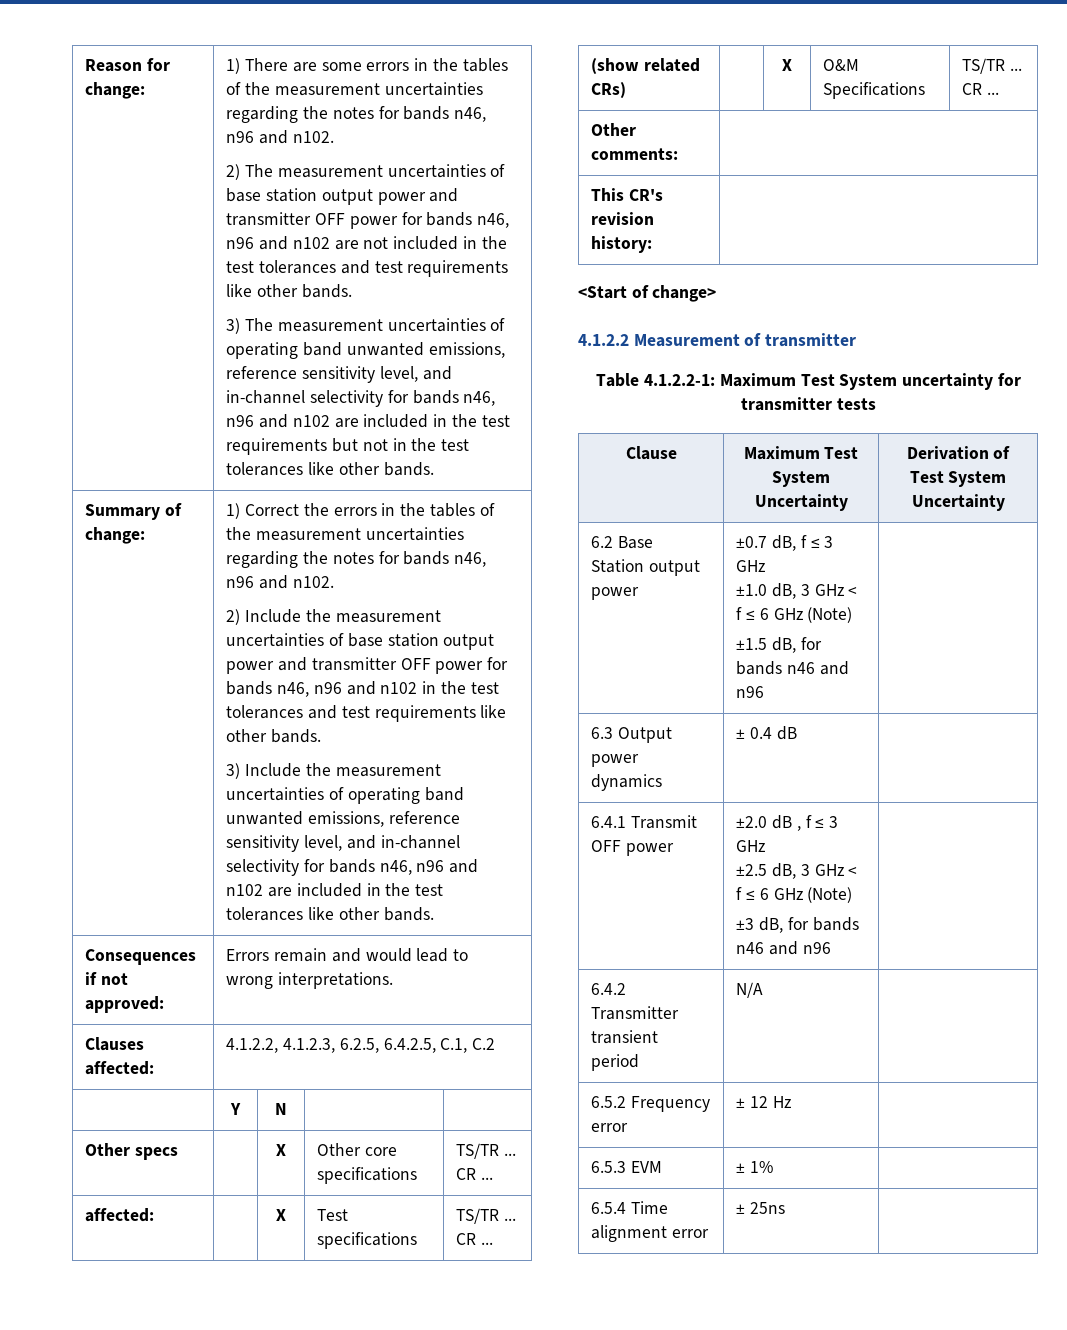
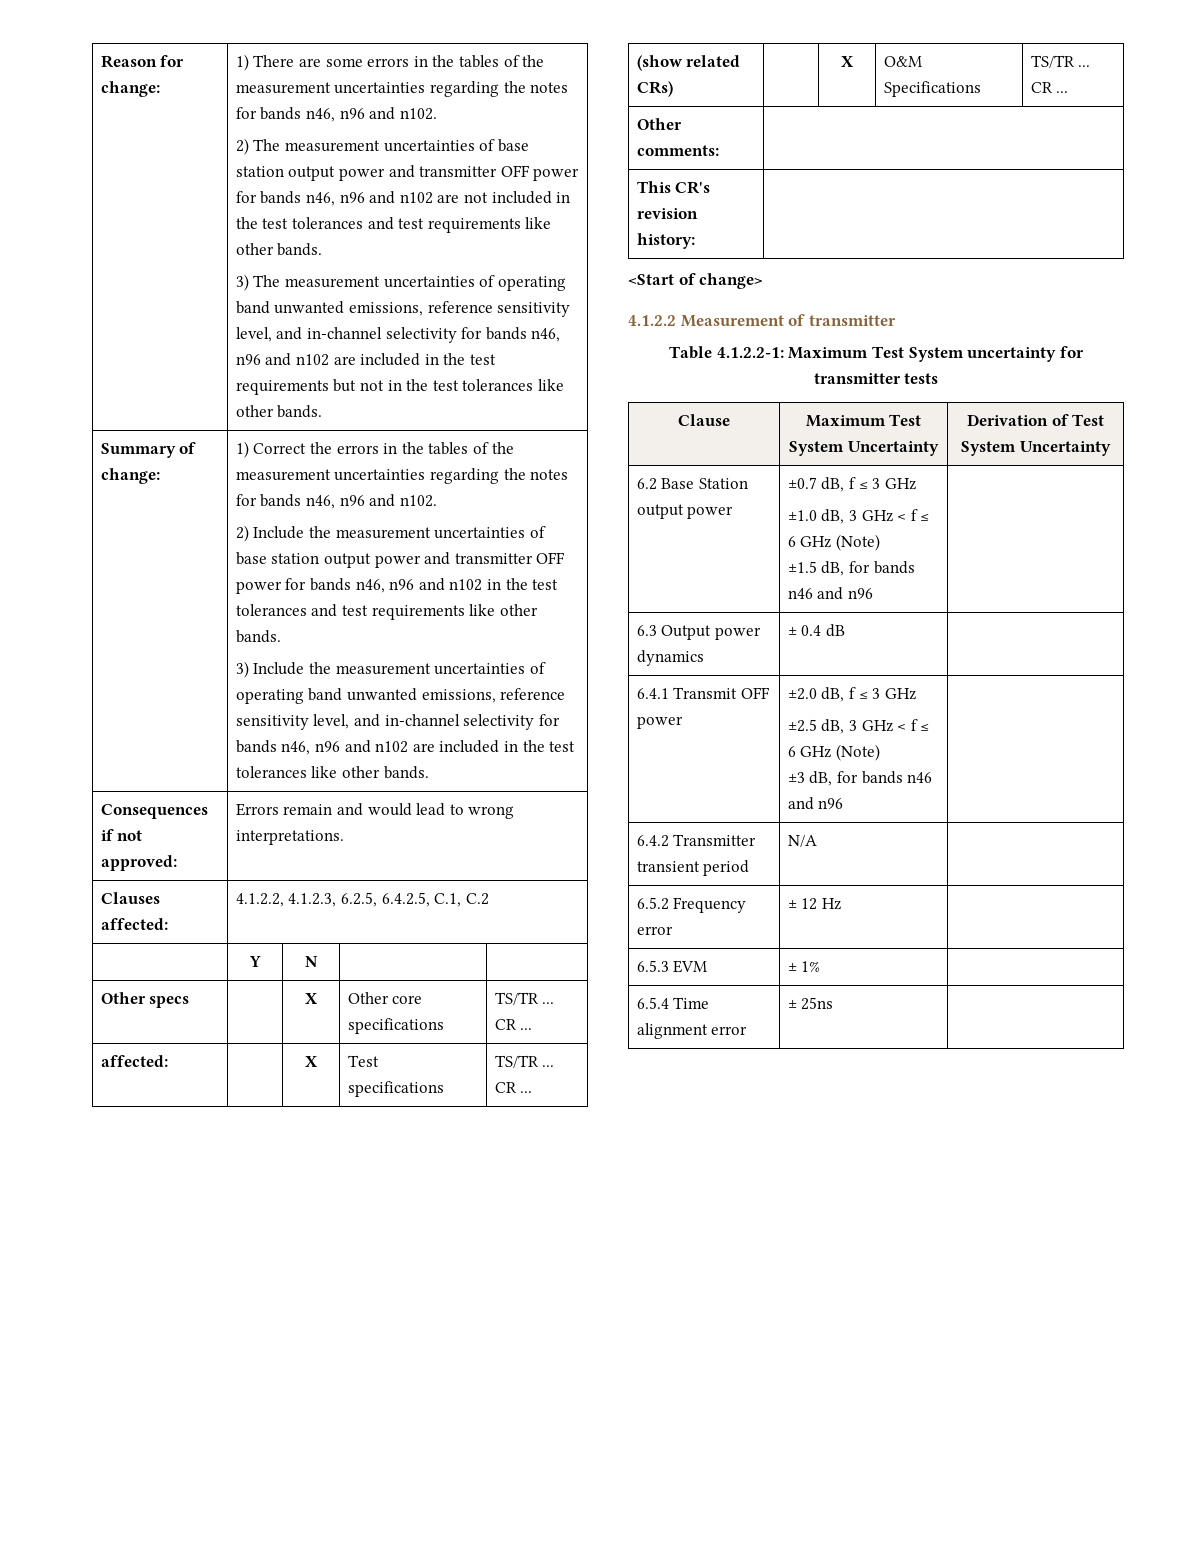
[772,815,801,831] dB , -> [821,687,845,702] dB,

